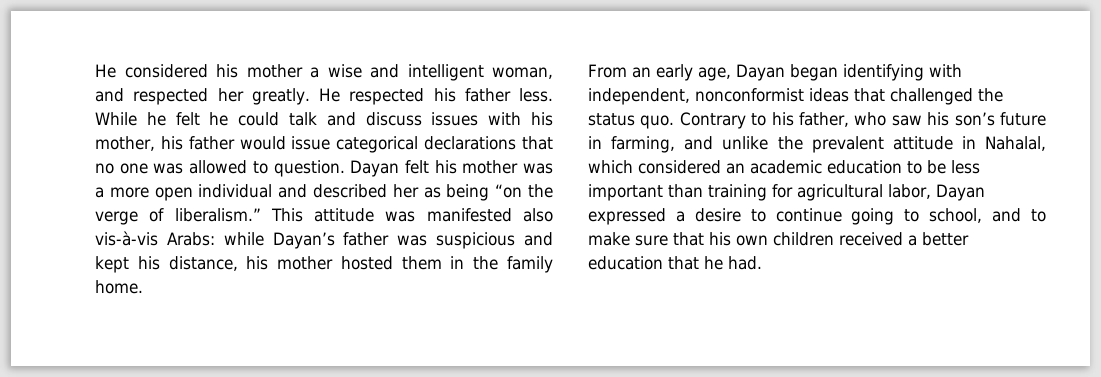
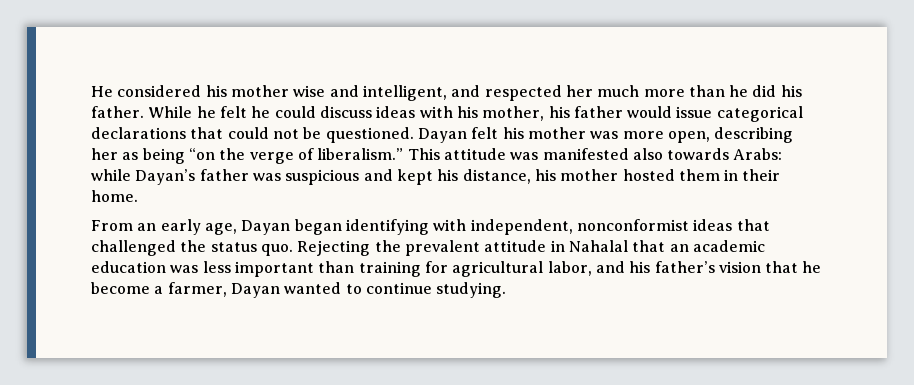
[310,67,319,78] a -> (289, 91) none
[407,64,553,81] intelligent woman, -> [362,85,447,101] intelligent,
[251,88,553,105] greatly. He respected his father less. -> [597,85,802,97] [91,106,144,118] much more than he did his father.
[289,112,479,126] talk and discuss issues -> [319,106,416,118] discuss ideas
[95,160,345,177] no one was allowed to question. -> [227,127,414,143] could not be questioned.
[95,184,388,201] a more open individual and described -> [622,127,794,143] more open, describing
[95,231,158,246] vis-à-vis -> [667,148,730,160] towards
[473,256,553,273] the family -> [742,169,781,181] their
[679,112,1046,129] [588,136,769,153] Contrary to his father, who saw his son’s future in farming, and unlike -> [297,240,371,256] Rejecting
[985,136,1046,151] [588,160,721,174] Nahalal, which considered -> [568,240,666,252] Nahalal that
[907,160,946,174] to be -> [170,265,199,273] was
[936,184,985,201] [588,208,1046,225] [588,232,969,246] [588,256,762,270] Dayan expressed a desire to continue going to school, and to make sure that his own children received a better education that he had. -> [595,261,822,273] [91,282,507,298] and his father’s vision that he become a farmer, Dayan wanted to continue studying.

